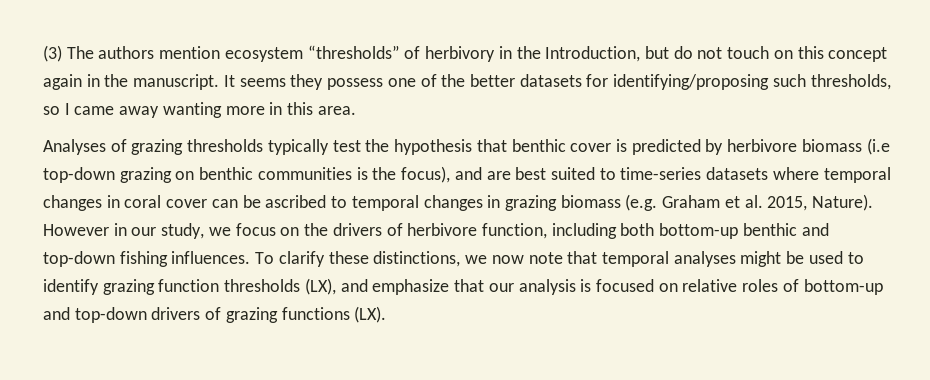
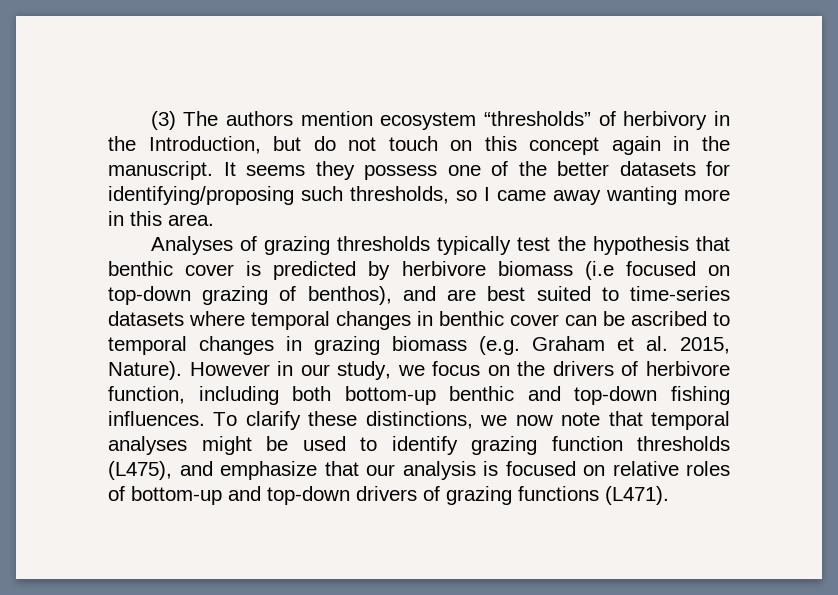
[43,166,451,183] top-down grazing on benthic communities is the focus), -> [625,261,730,276] [108,286,392,305] focused on top-down grazing of benthos),
[124,195,162,208] coral -> [439,311,504,326] benthic
[304,278,336,295] (LX), -> [108,461,172,480] (L475),
[354,306,387,323] (LX). -> [605,486,669,505] (L471).

